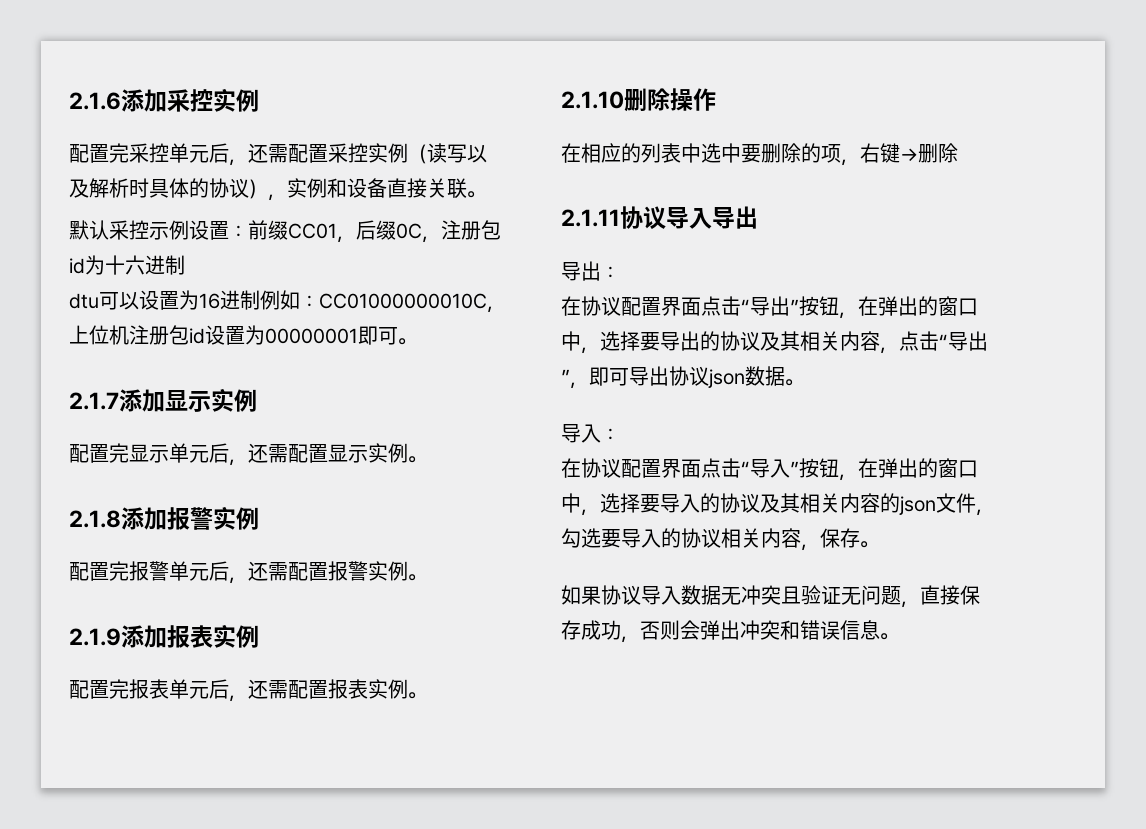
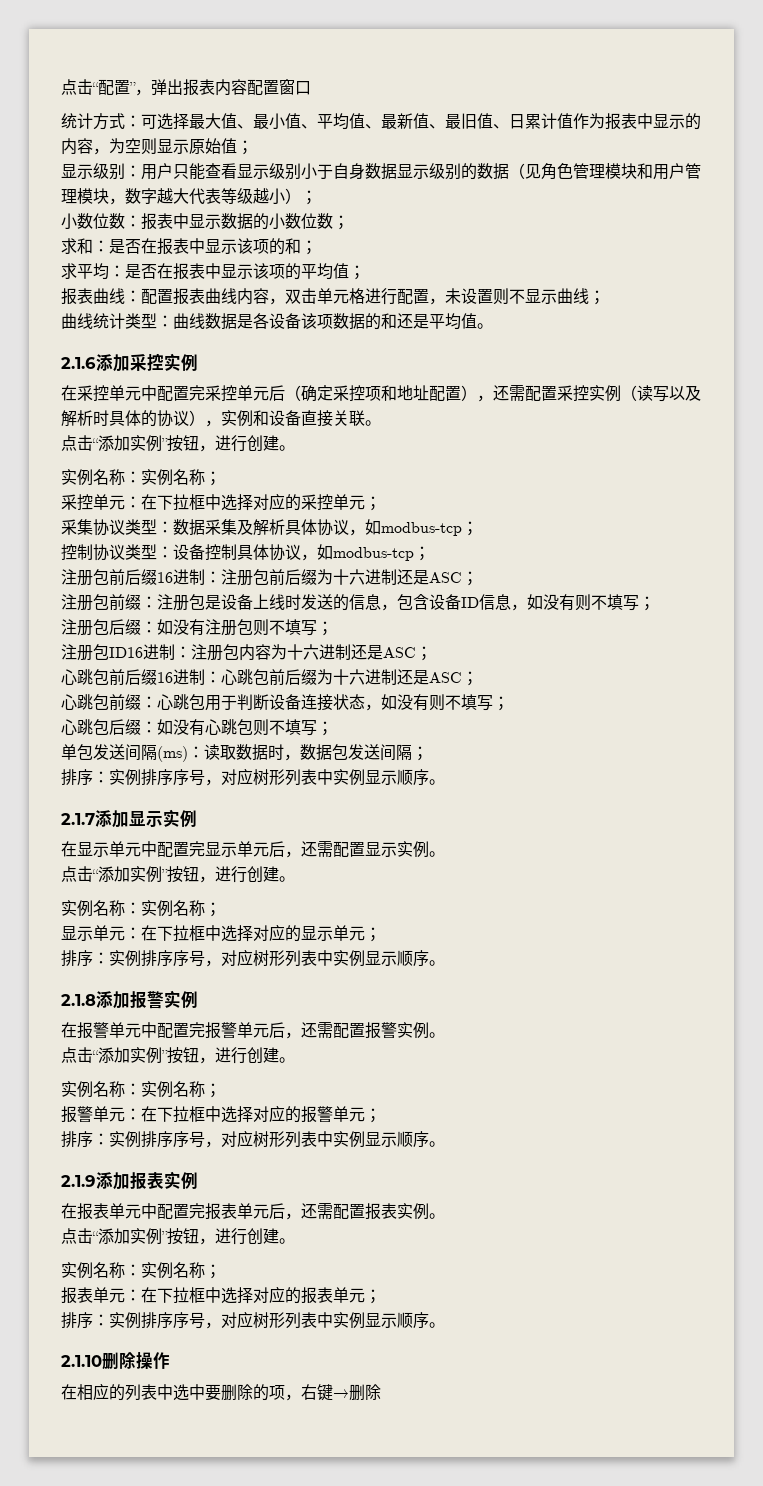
(69, 101) none -> [61,79,311,96] [61,113,701,130] [61,138,253,155] [61,163,701,180] [61,188,317,205] [61,213,349,230] [61,238,317,255] [61,263,365,280] [61,288,605,305] [61,313,493,330] 点击“配置”，弹出报表内容配置窗口 // 统计方式：可选择最大值、最小值、平均值、最新值、最旧值、日累计值作为报表中显示的内容，为空则显示原始值； // 显示级别：用户只能查看显示级别小于自身数据显示级别的数据（见角色管理模块和用户管理模块，数字越大代表等级越小）； // 小数位数：报表中显示数据的小数位数； // 求和：是否在报表中显示该项的和； // 求平均：是否在报表中显示该项的平均值； // 报表曲线：配置报表曲线内容，双击单元格进行配置，未设置则不显示曲线； // 曲线统计类型：曲线数据是各设备该项数据的和还是平均值。 //
(259, 100) none -> [61,385,157,402] 在采控单元中
(229, 153) none -> [285,385,477,402] （确定采控项和地址配置）
[69,220,501,243] [69,255,185,275] [69,290,506,313] [69,325,398,345] 默认采控示例设置：前缀CC01，后缀0C，注册包id为十六进制 // dtu可以设置为16进制例如：CC01000000010C，上位机注册包id设置为00000001即可 -> [61,435,295,452] [61,469,221,486] [61,493,381,511] [61,519,478,536] [61,544,430,561] [61,569,478,586] [61,594,655,611] [61,619,333,636] [61,644,432,661] [61,669,478,686] [61,694,509,711] [61,719,333,736] [61,744,428,762] [61,768,429,786] 点击“添加实例”按钮，进行创建。 // 实例名称：实例名称； // 采控单元：在下拉框中选择对应的采控单元； // 采集协议类型：数据采集及解析具体协议，如modbus-tcp； // 控制协议类型：设备控制具体协议，如modbus-tcp； // 注册包前后缀16进制：注册包前后缀为十六进制还是ASC； // 注册包前缀：注册包是设备上线时发送的信息，包含设备ID信息，如没有则不填写； // 注册包后缀：如没有注册包则不填写； // 注册包ID16进制：注册包内容为十六进制还是ASC； // 心跳包前后缀16进制：心跳包前后缀为十六进制还是ASC； // 心跳包前缀：心跳包用于判断设备连接状态，如没有则不填写； // 心跳包后缀：如没有心跳包则不填写； // 单包发送间隔(ms)：读取数据时，数据包发送间隔； // 排序：实例排序序号，对应树形列表中实例显示顺序
(257, 400) none -> [61,841,157,857] 在显示单元中
(427, 459) none -> [61,866,295,883] [61,900,221,917] [61,924,381,942] [61,949,445,967] // 点击“添加实例”按钮，进行创建。 // 实例名称：实例名称； // 显示单元：在下拉框中选择对应的显示单元； // 排序：实例排序序号，对应树形列表中实例显示顺序。
(259, 518) none -> [61,1022,157,1039] 在报警单元中
(427, 577) none -> [61,1047,295,1064] [61,1081,221,1098] [61,1105,381,1123] [61,1130,445,1148] // 点击“添加实例”按钮，进行创建。 // 实例名称：实例名称； // 报警单元：在下拉框中选择对应的报警单元； // 排序：实例排序序号，对应树形列表中实例显示顺序。
(259, 636) none -> [61,1203,157,1220] 在报表单元中
(427, 695) none -> [61,1228,295,1245] [61,1262,221,1279] [61,1286,381,1304] [61,1311,445,1329] // 点击“添加实例”按钮，进行创建。 // 实例名称：实例名称； // 报表单元：在下拉框中选择对应的报表单元； // 排序：实例排序序号，对应树形列表中实例显示顺序。
[561,206,758,230] [561,261,620,281] [561,296,978,319] [561,331,988,354] [561,366,804,389] [561,424,620,443] [561,458,978,481] [561,493,995,516] [561,528,879,551] [561,585,980,608] [561,620,899,643] // 2.1.11协议导入导出 // 导出： // 在协议配置界面点击“导出”按钮，在弹出的窗口中，选择要导出的协议及其相关内容，点击“导出”，即可导出协议json数据。 // 导入： // 在协议配置界面点击“导入”按钮，在弹出的窗口中，选择要导入的协议及其相关内容的json文件，勾选要导入的协议相关内容，保存。 // 如果协议导入数据无冲突且验证无问题，直接保存成功，否则会弹出冲突和错误信息。 -> (381, 1392) none

